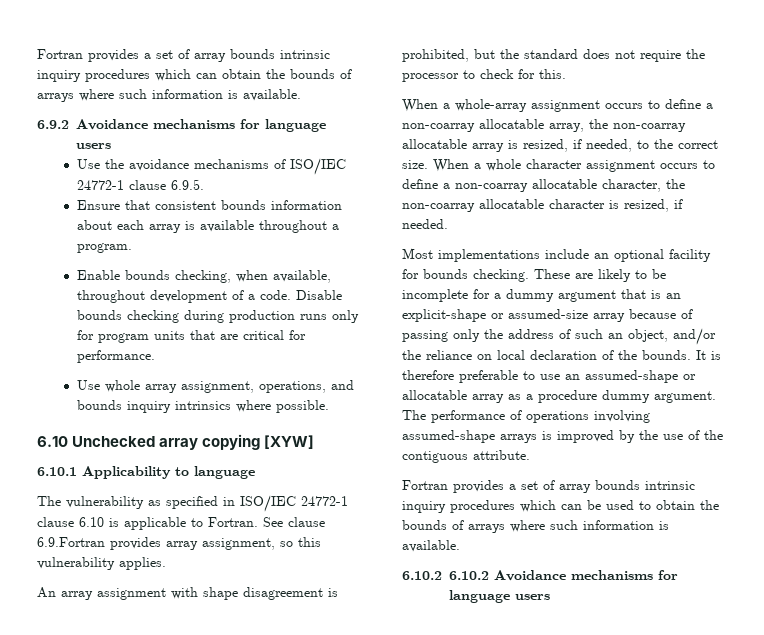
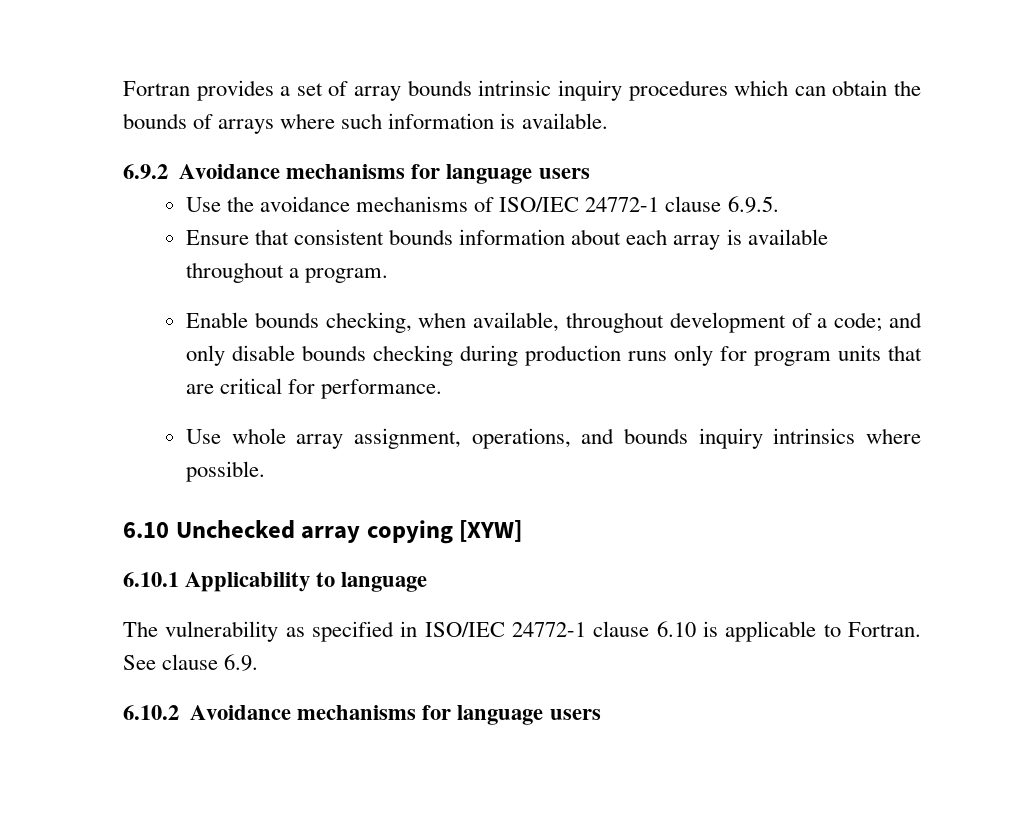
[259,290,342,300] code. Disable -> [834,312,922,332] [185,345,295,366] code; and only disable
[37,537,321,550] [37,557,166,570] [37,587,338,600] [402,49,705,62] [402,69,566,82] [402,99,713,112] [402,119,686,132] [402,139,718,152] [402,159,715,172] [402,179,685,192] [402,199,683,212] [402,219,448,229] [402,248,711,262] [402,269,666,282] [402,289,681,302] [402,309,693,322] [402,328,716,345] [402,350,721,360] [402,370,696,383] [402,390,716,403] [402,410,650,423] [402,430,723,443] [402,450,530,463] [402,480,695,493] [402,500,719,513] [402,520,669,533] [402,540,460,552] [402,571,489,580] 6.9.Fortran provides array assignment, so this vulnerability applies. // An array assignment with shape disagreement is prohibited, but the standard does not require the processor to check for this. // When a whole-array assignment occurs to define a non-coarray allocatable array, the non-coarray allocatable array is resized, if needed, to the correct size. When a whole character assignment occurs to define a non-coarray allocatable character, the non-coarray allocatable character is resized, if needed. // Most implementations include an optional facility for bounds checking. These are likely to be incomplete for a dummy argument that is an explicit-shape or assumed-size array because of passing only the address of such an object, and/or the reliance on local declaration of the bounds. It is therefore preferable to use an assumed-shape or allocatable array as a procedure dummy argument. The performance of operations involving assumed-shape arrays is improved by the use of the contiguous attribute. // Fortran provides a set of array bounds intrinsic inquiry procedures which can be used to obtain the bounds of arrays where such information is available. // 6.10.2 6.10.2 -> [224,654,259,671] [123,705,179,720] 6.9. // 6.10.2

